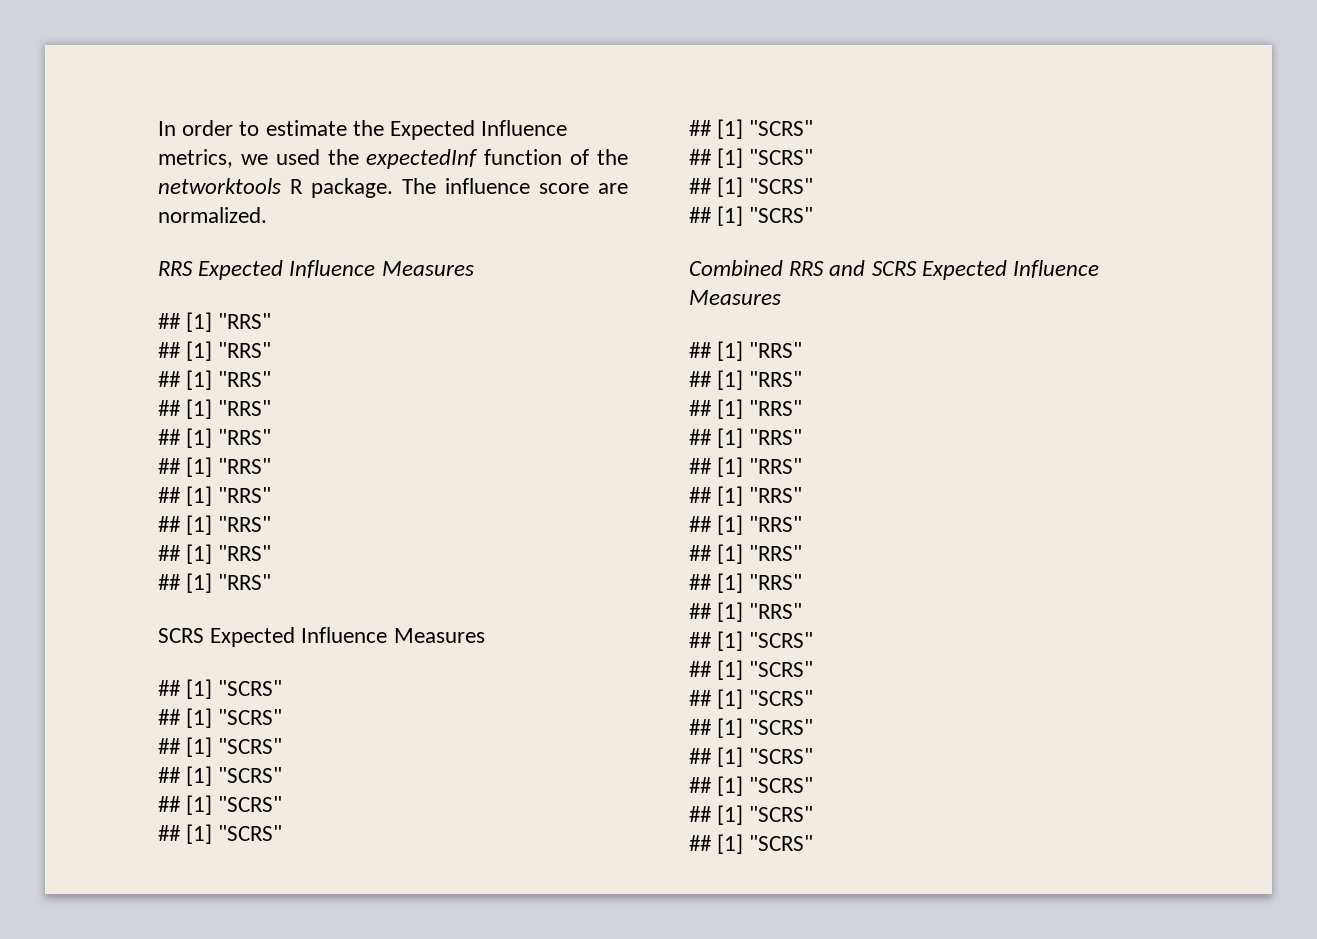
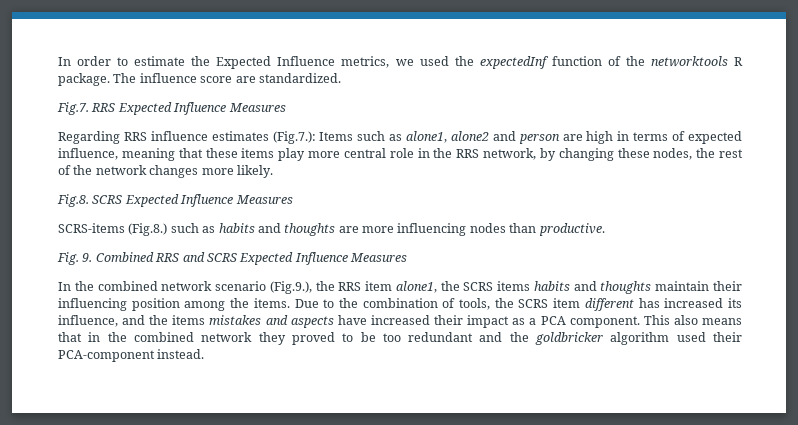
[158,207,267,223] normalized. // -> [258,73,341,83] [57,102,89,115] standardized. // Fig.7.
[158,312,272,332] [158,341,272,361] [158,370,272,390] [158,399,272,419] [158,428,272,448] [158,457,272,477] [158,486,272,506] [158,515,272,535] [158,544,272,564] [158,573,272,593] [158,627,485,647] [158,679,283,699] [158,708,283,728] [158,737,283,757] [158,766,283,786] [158,795,283,815] [158,824,283,844] [689,119,814,139] [689,148,814,168] [689,177,814,197] [689,206,814,226] ## [1] "RRS" // ## [1] "RRS" // ## [1] "RRS" // ## [1] "RRS" // ## [1] "RRS" // ## [1] "RRS" // ## [1] "RRS" // ## [1] "RRS" // ## [1] "RRS" // ## [1] "RRS" // SCRS Expected Influence Measures // ## [1] "SCRS" // ## [1] "SCRS" // ## [1] "SCRS" // ## [1] "SCRS" // ## [1] "SCRS" // ## [1] "SCRS" // ## [1] "SCRS" // ## [1] "SCRS" // ## [1] "SCRS" // ## [1] "SCRS" // -> [58,131,742,144] [58,148,743,161] [58,165,273,178] [57,194,293,207] [58,223,605,236] [57,252,93,265] Regarding RRS influence estimates (Fig.7.): Items such as alone1, alone2 and person are high in terms of expected influence, meaning that these items play more central role in the RRS network, by changing these nodes, the rest of the network changes more likely. // Fig.8. SCRS Expected Influence Measures // SCRS-items (Fig.8.) such as habits and thoughts are more influencing nodes than productive. // Fig. 9.
[689,341,803,361] [689,370,803,390] [689,399,803,419] [689,428,803,448] [689,457,803,477] [689,486,803,506] [689,515,803,535] [689,544,803,564] [689,573,803,593] [689,602,803,622] [689,631,814,651] [689,660,814,680] [689,689,814,709] [689,718,814,738] [689,747,814,767] [689,776,814,796] [689,805,814,825] [689,834,814,854] ## [1] "RRS" // ## [1] "RRS" // ## [1] "RRS" // ## [1] "RRS" // ## [1] "RRS" // ## [1] "RRS" // ## [1] "RRS" // ## [1] "RRS" // ## [1] "RRS" // ## [1] "RRS" // ## [1] "SCRS" // ## [1] "SCRS" // ## [1] "SCRS" // ## [1] "SCRS" // ## [1] "SCRS" // ## [1] "SCRS" // ## [1] "SCRS" // ## [1] "SCRS" -> [58,281,742,294] [58,298,742,311] [58,315,743,328] [58,332,742,345] [58,349,205,362] In the combined network scenario (Fig.9.), the RRS item alone1, the SCRS items habits and thoughts maintain their influencing position among the items. Due to the combination of tools, the SCRS item different has increased its influence, and the items mistakes and aspects have increased their impact as a PCA component. This also means that in the combined network they proved to be too redundant and the goldbricker algorithm used their PCA-component instead.

